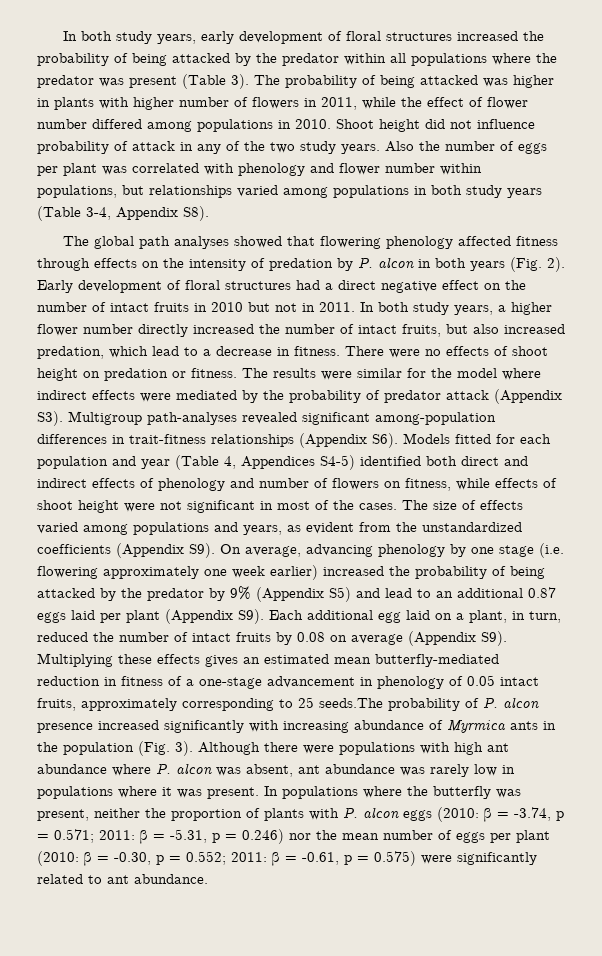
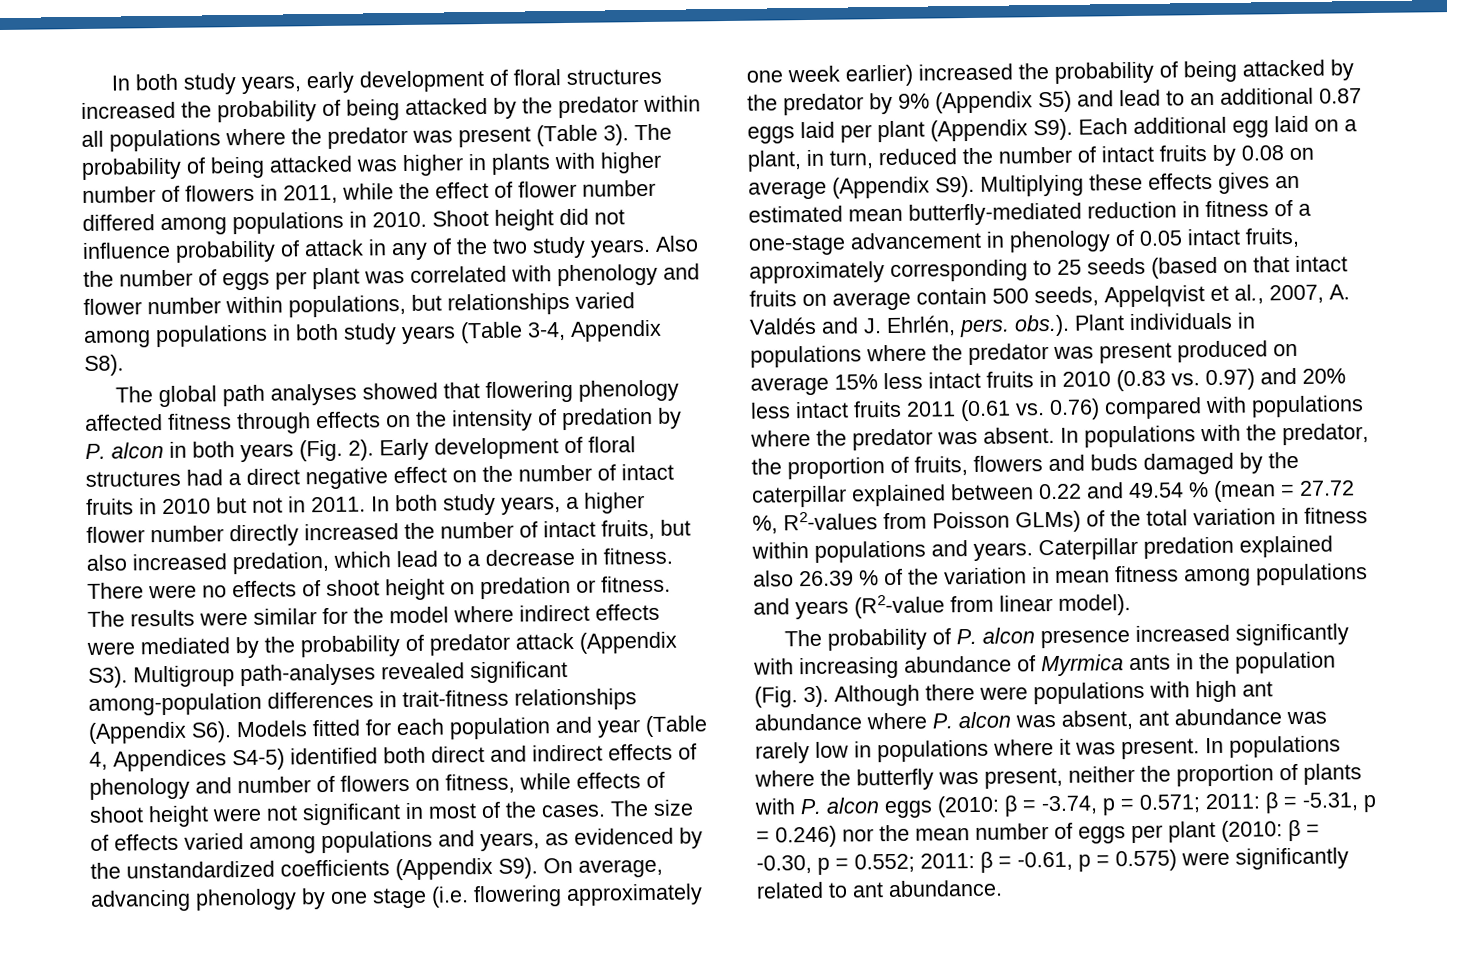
[306,522,391,534] evident from -> [574,827,703,849] evidenced by
[319,698,383,708] seeds.The -> [1087,255,1348,279] [749,284,1350,311] [749,312,1256,338] [750,340,1298,368] [750,367,1346,396] [750,395,1364,422] [750,423,1369,451] [751,451,1299,480] [751,480,1355,508] [752,507,1368,534] [751,535,1333,563] [753,563,1368,587] [753,594,1131,620] [783,629,822,647] seeds (based on that intact fruits on average contain 500 seeds, Appelqvist et al., 2007, A. Valdés and J. Ehrlén, pers. obs.). Plant individuals in populations where the predator was present produced on average 15% less intact fruits in 2010 (0.83 vs. 0.97) and 20% less intact fruits 2011 (0.61 vs. 0.76) compared with populations where the predator was absent. In populations with the predator, the proportion of fruits, flowers and buds damaged by the caterpillar explained between 0.22 and 49.54 % (mean = 27.72 %, R2-values from Poisson GLMs) of the total variation in fitness within populations and years. Caterpillar predation explained also 26.39 % of the variation in mean fitness among populations and years (R2-value from linear model). // The

